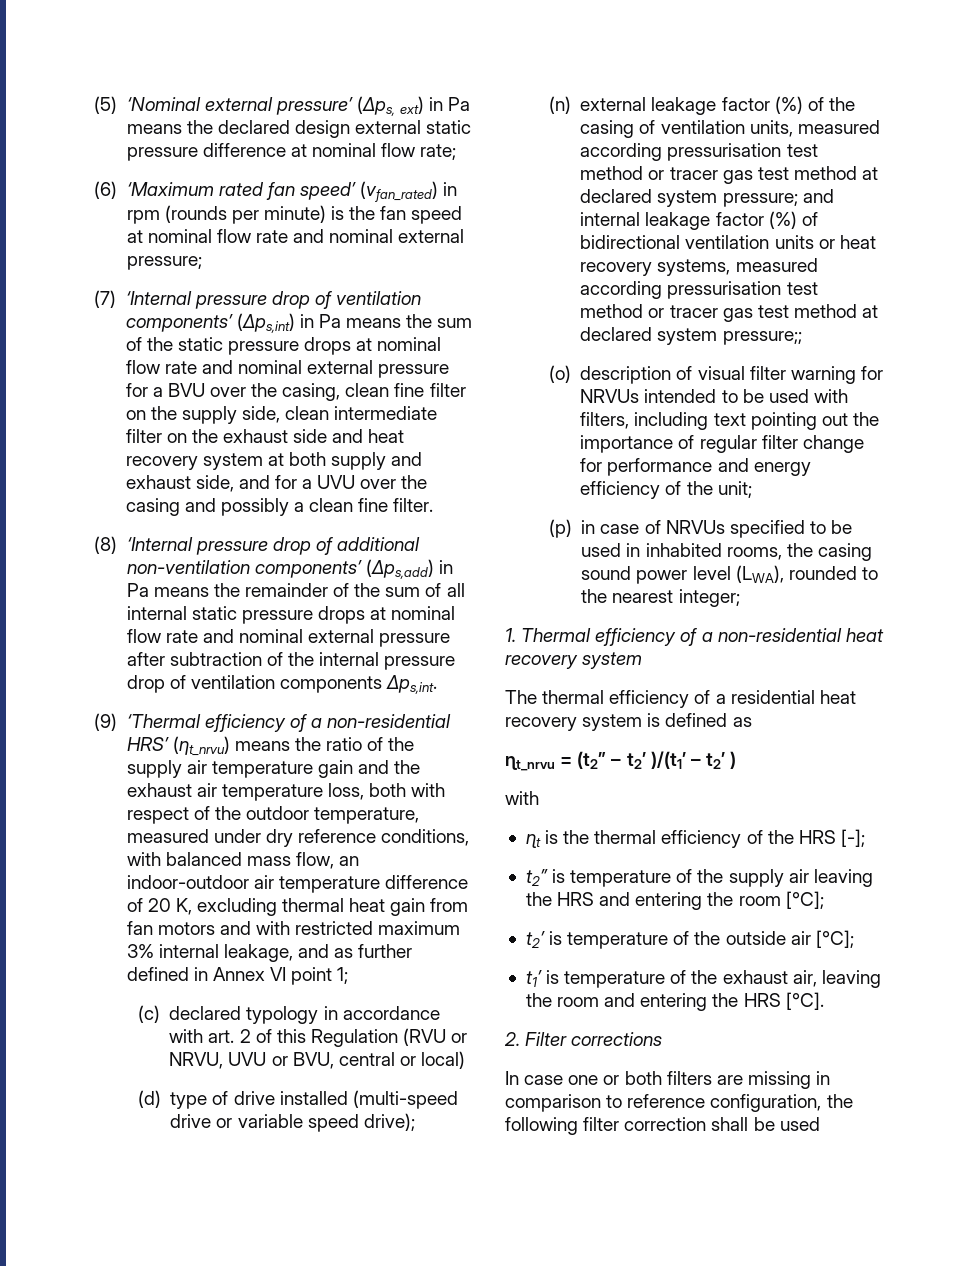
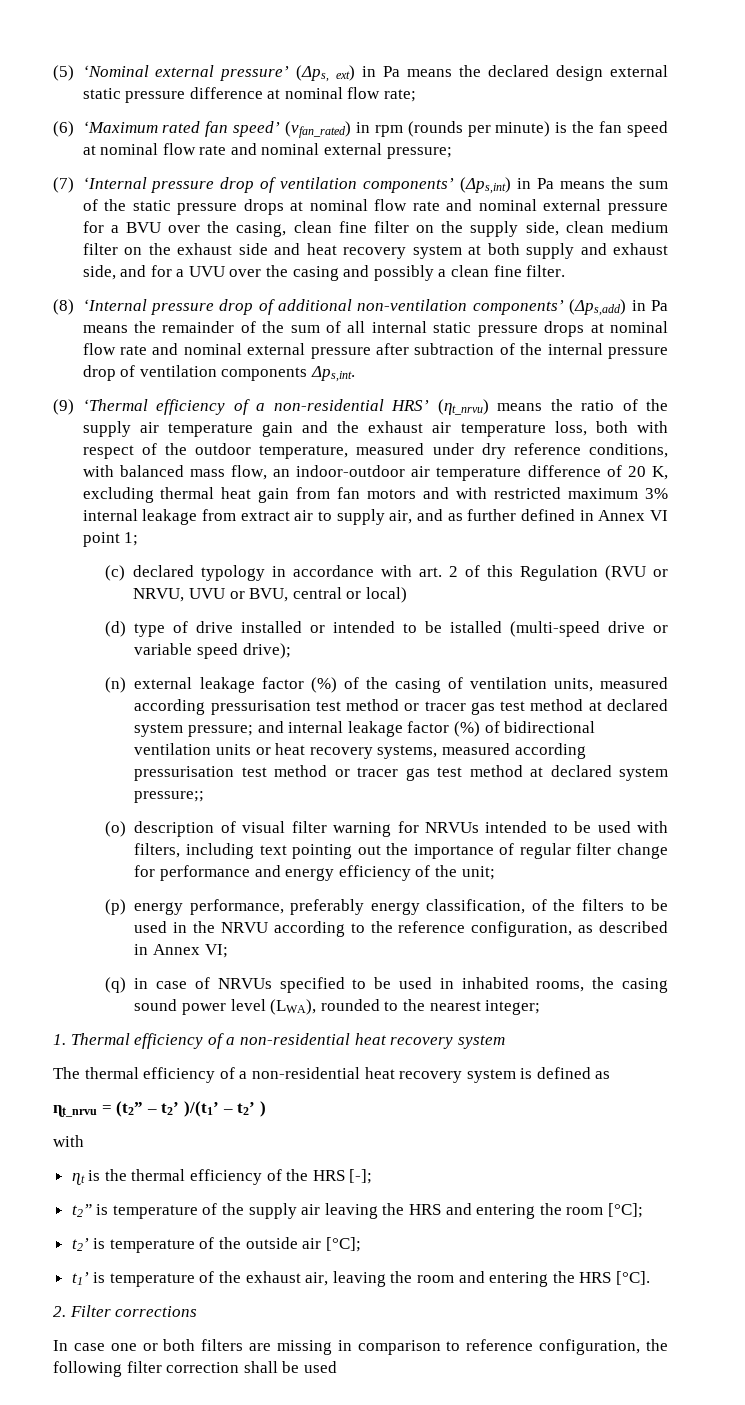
[334,406,438,420] intermediate -> [611,221,669,233] medium
[223,944,293,962] leakage, -> [142,509,413,525] leakage from extract air to supply air,
(348, 1098) none -> [310,621,503,633] or intended to be istalled
(572, 528) none -> [134,899,668,915] [134,921,668,937] [134,944,228,958] [104,977,126,993] energy performance, preferably energy classification, of the filters to be used in the NRVU according to the reference configuration, as described in Annex VI; // (q)
[730,690,815,704] residential -> [251,1067,360,1079] non-residential

